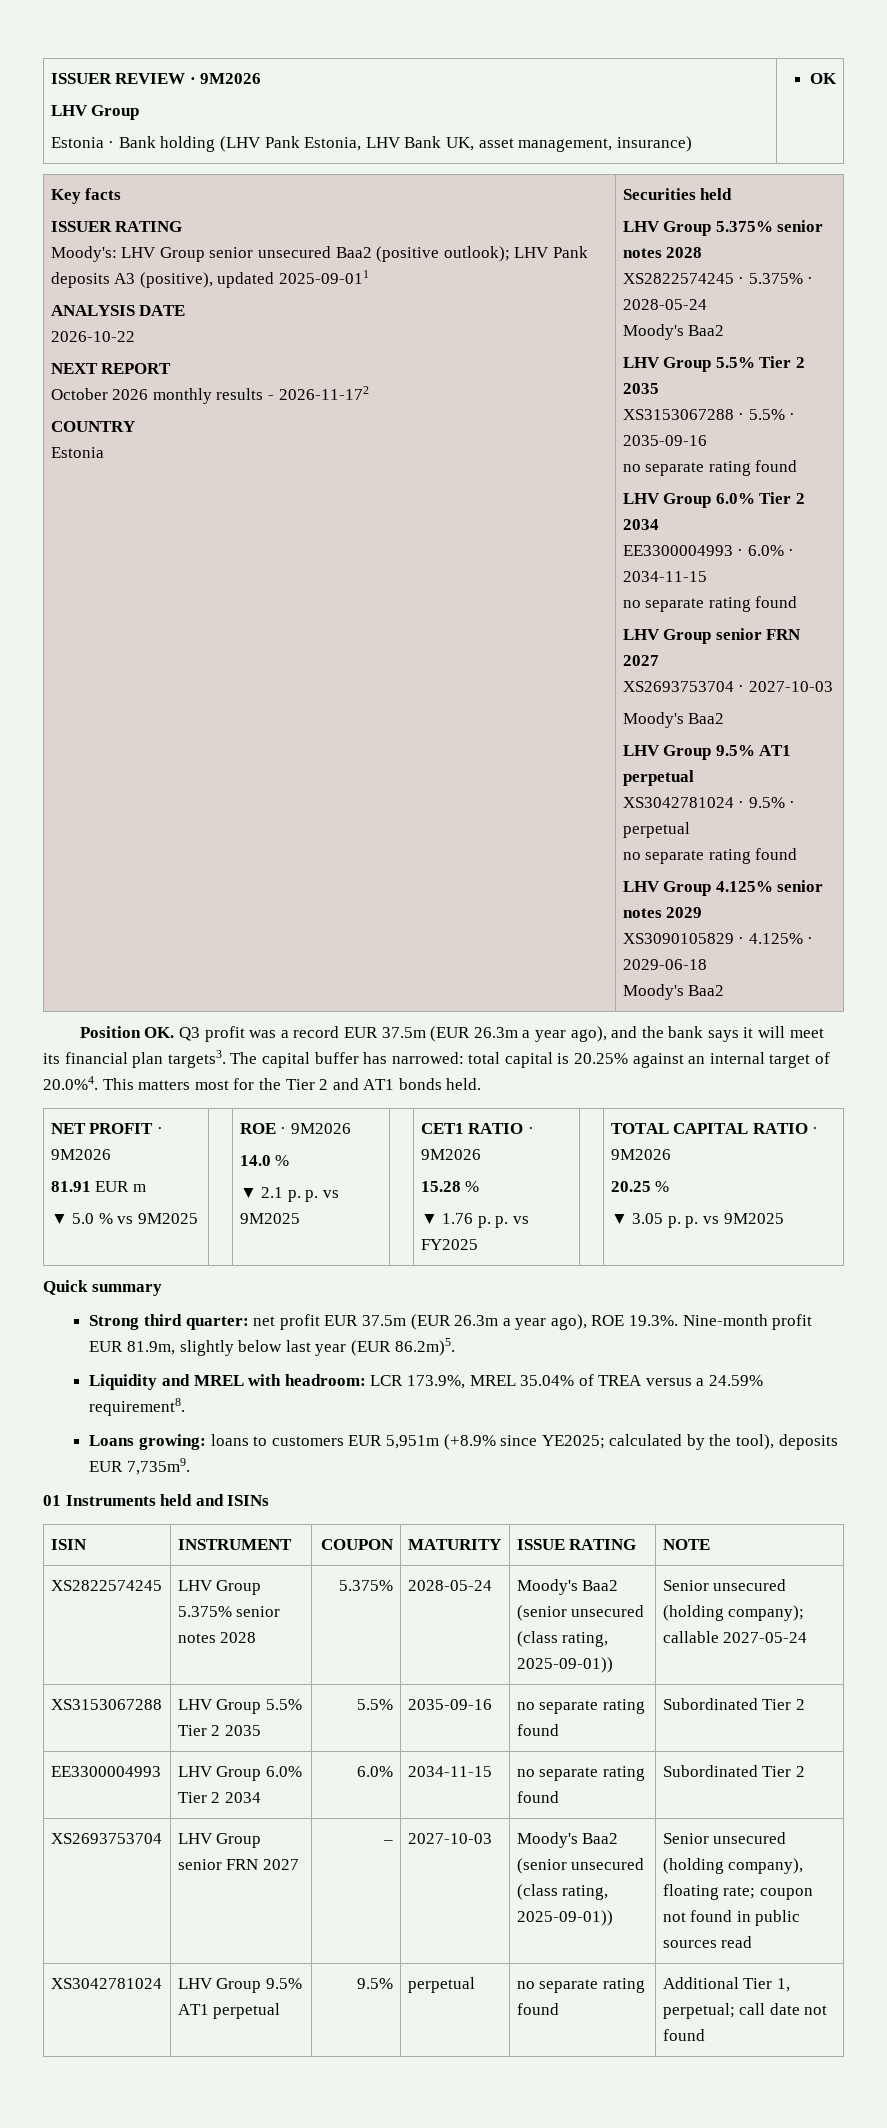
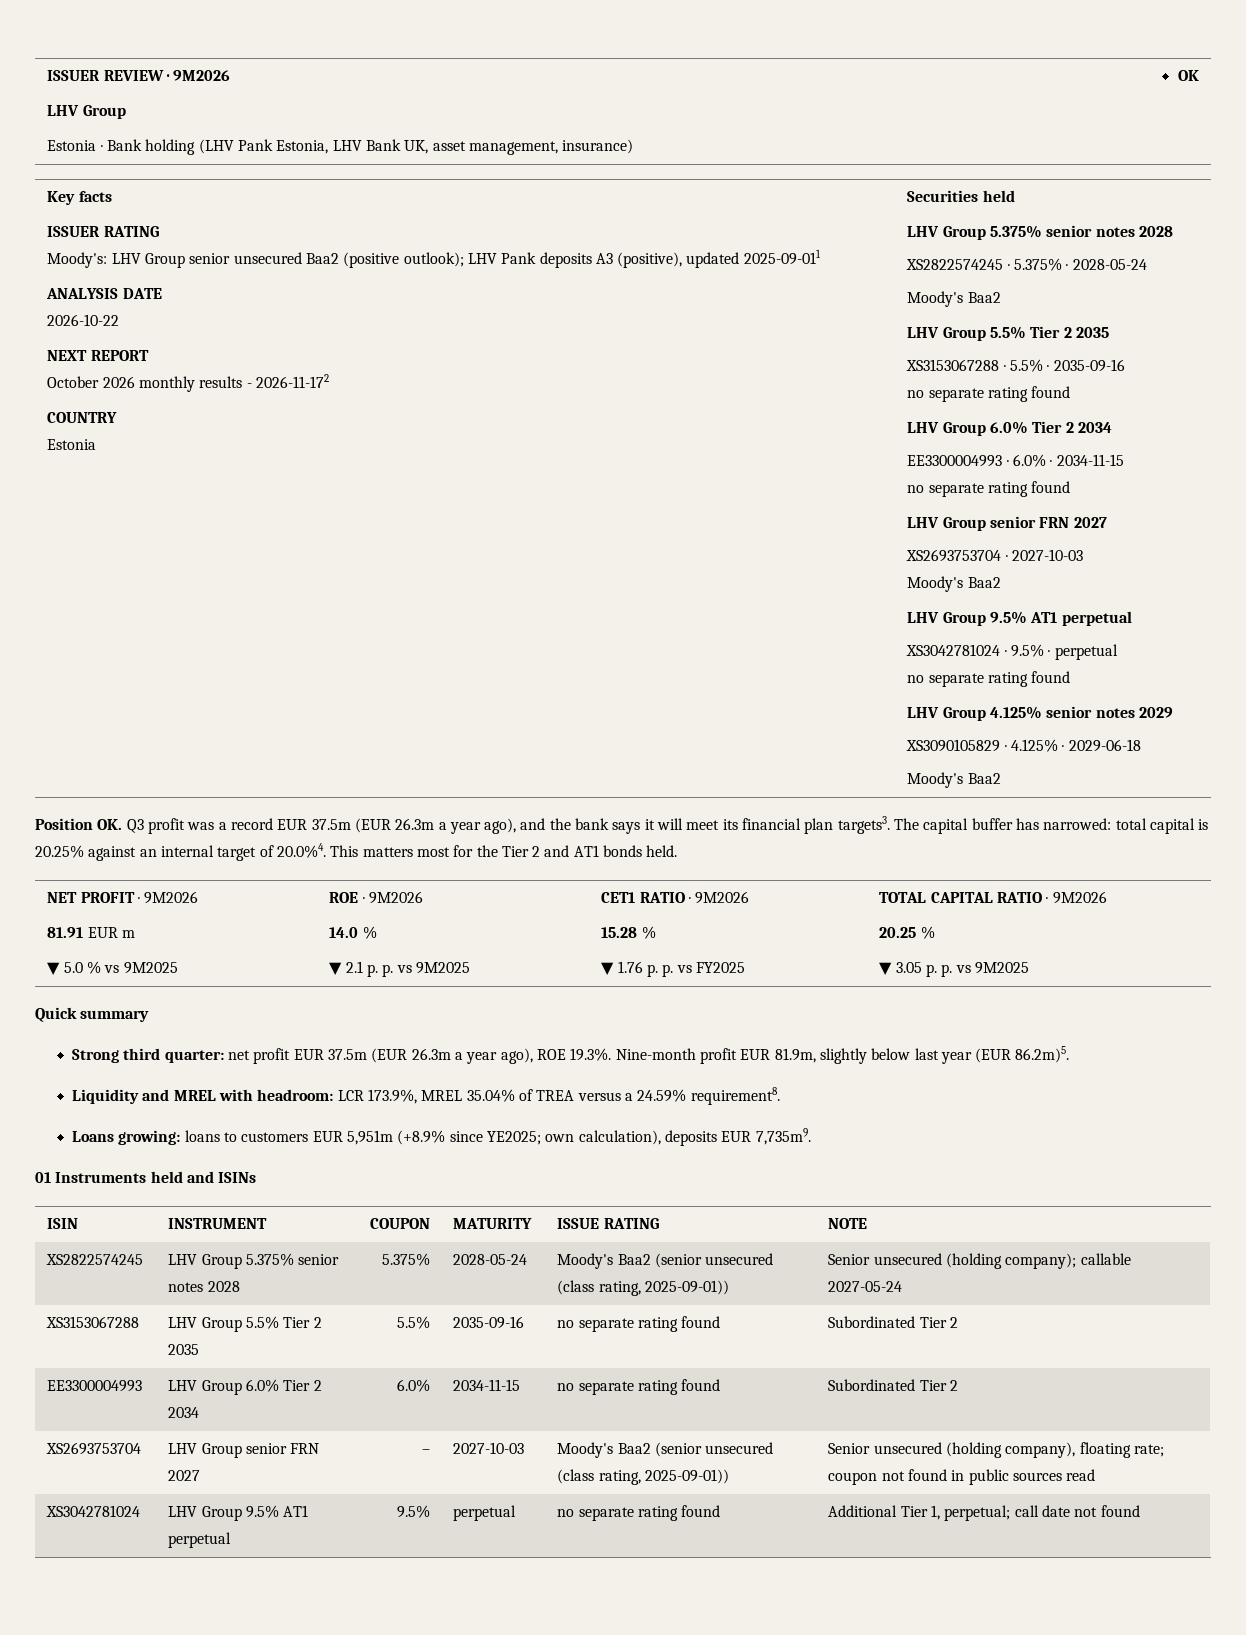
[609,1434,775,1450] calculated by the tool), -> [545,1130,661,1145] own calculation),

